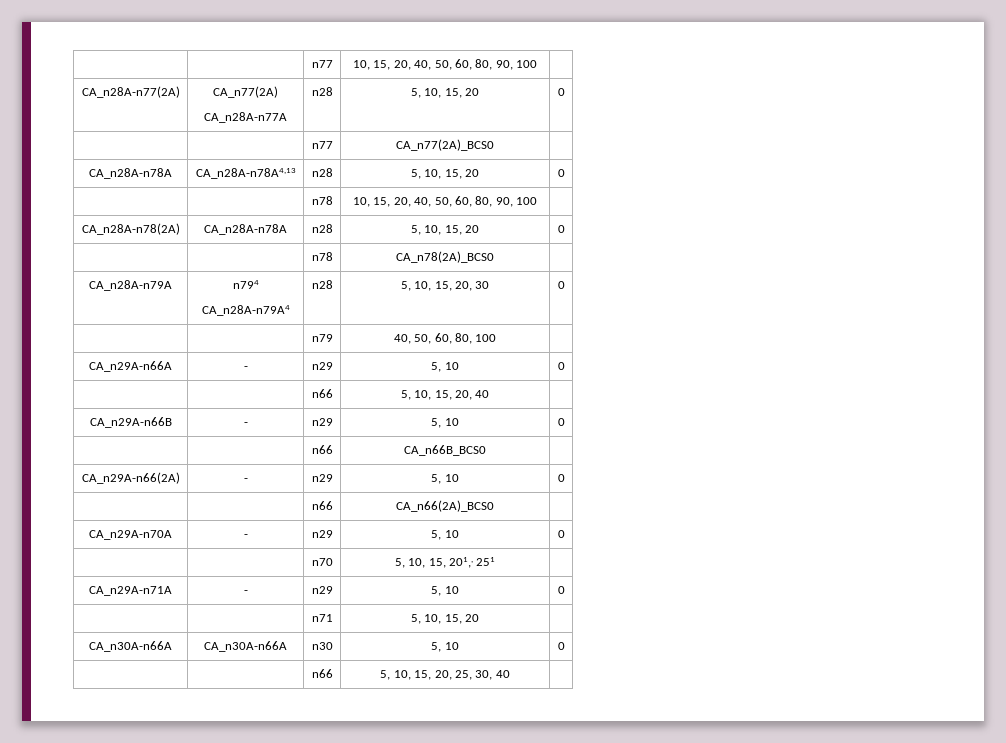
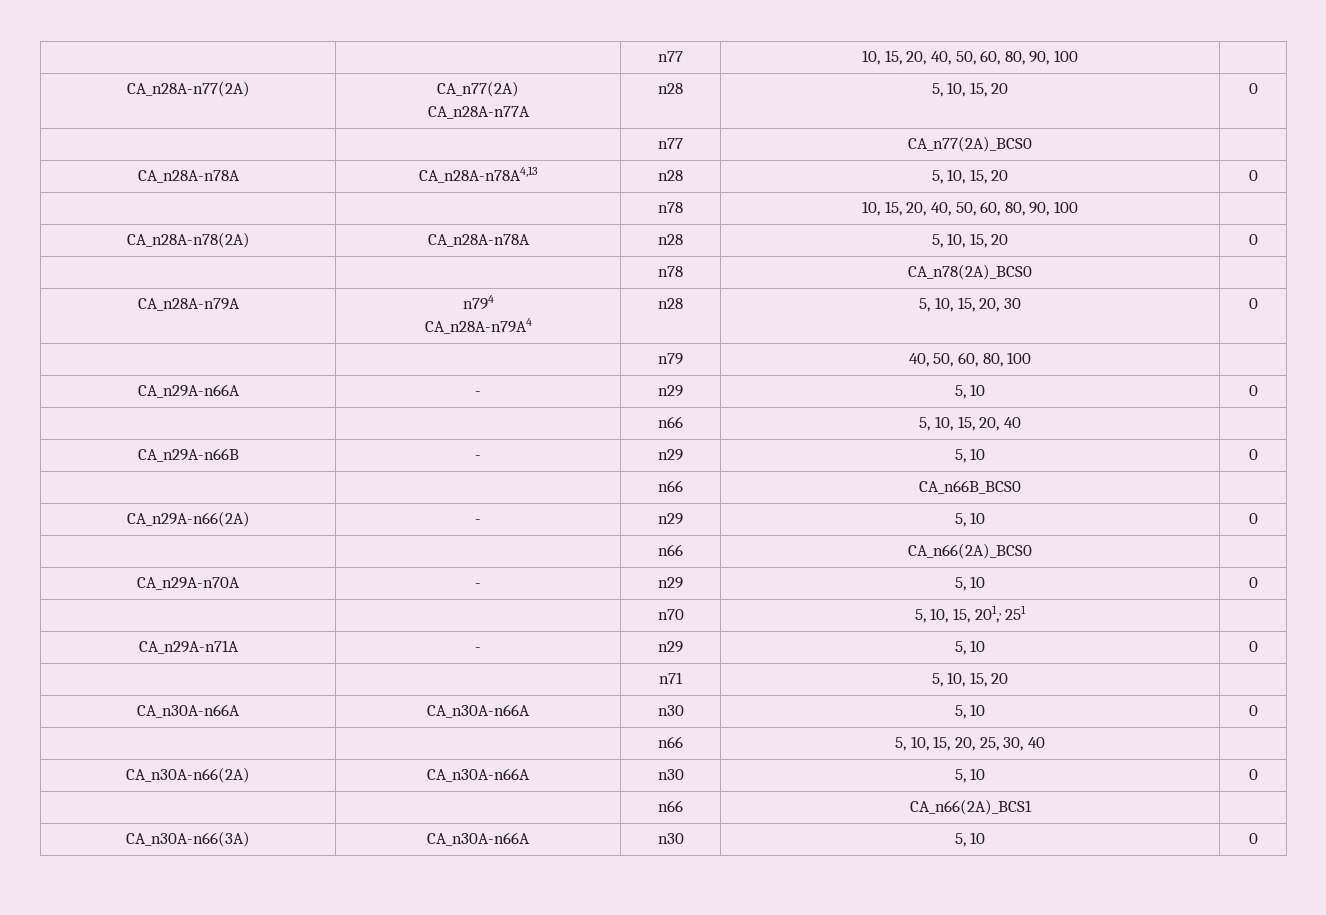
(510, 674) none -> [125,767,250,783] [426,768,530,782] [657,769,684,780] [954,768,986,783] [1248,769,1258,780] [658,800,683,812] [909,799,1032,815] [125,831,250,847] [426,832,530,846] [657,833,684,844] [954,832,986,847] [1248,833,1258,844] // CA_n30A-n66(2A) | CA_n30A-n66A | n30 | 5, 10 | 0 // | | n66 | CA_n66(2A)_BCS1 | // CA_n30A-n66(3A) | CA_n30A-n66A | n30 | 5, 10 | 0

